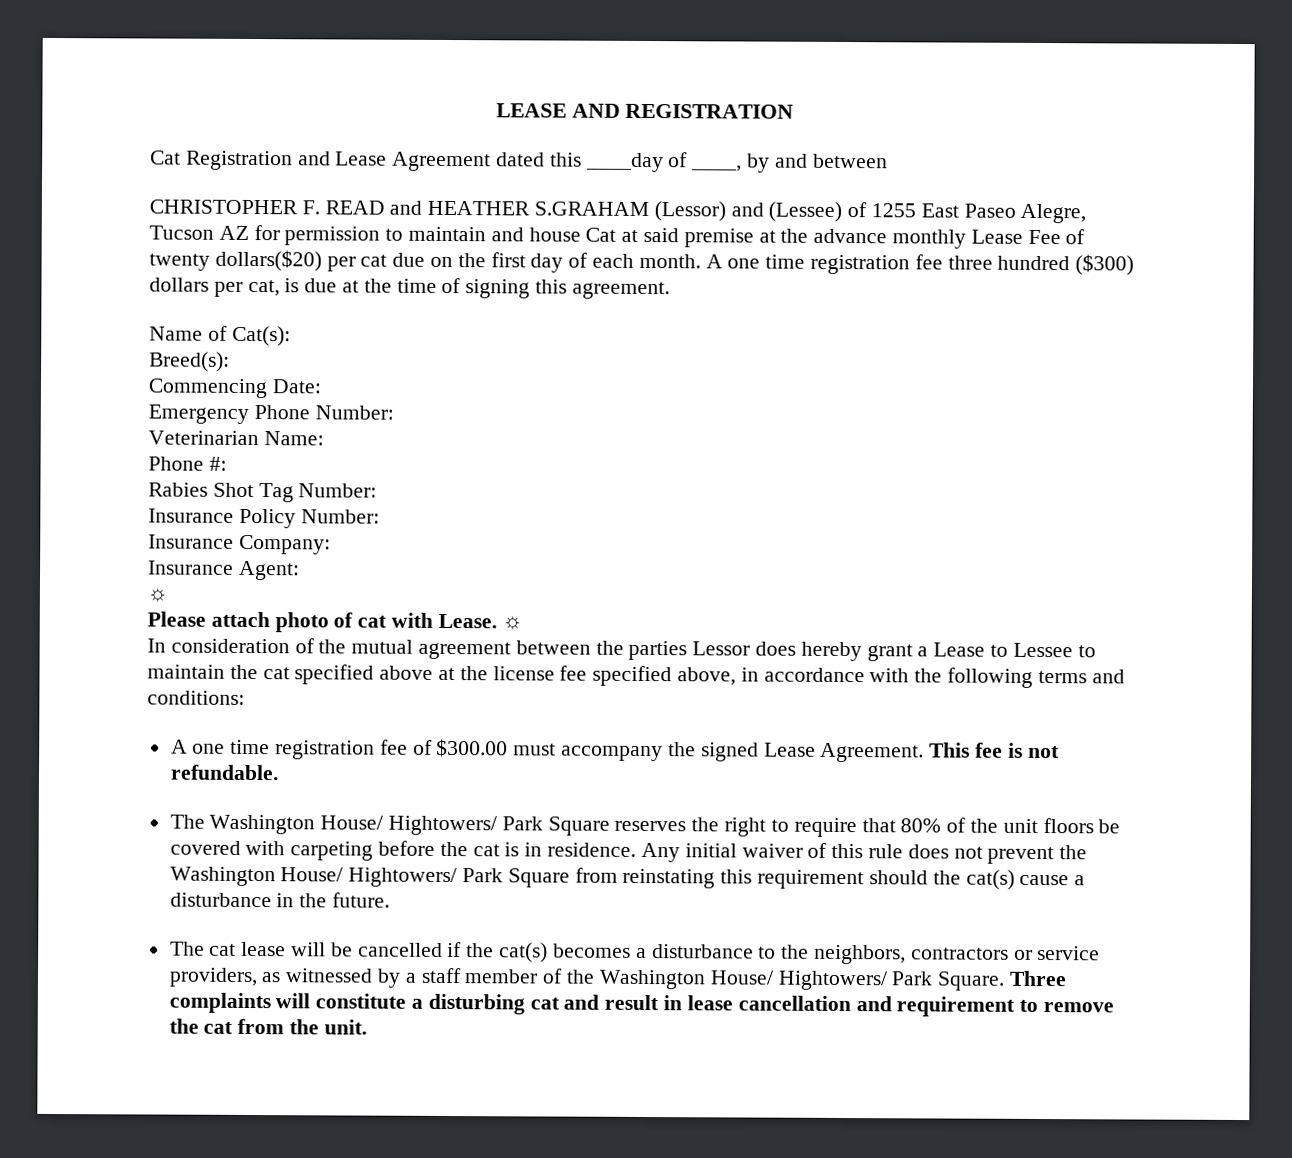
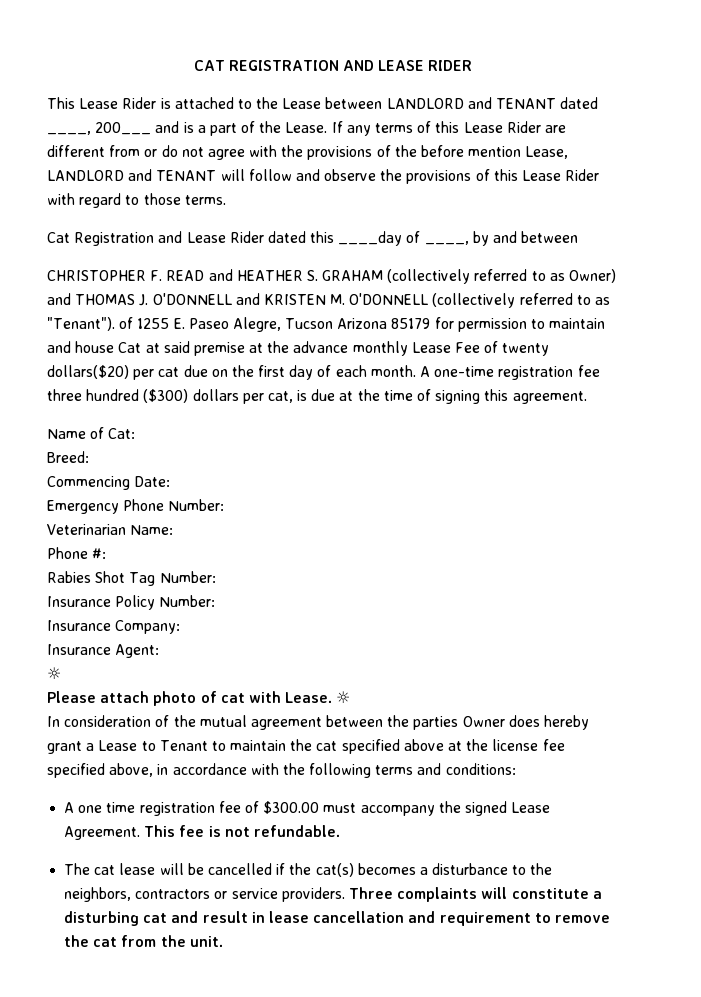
[495,103,795,119] LEASE AND REGISTRATION -> [193,60,473,71] [47,97,599,109] [47,121,566,136] [47,145,569,160] [47,169,600,184] [47,193,226,208] CAT REGISTRATION AND LEASE RIDER // This Lease Rider is attached to the Lease between LANDLORD and TENANT dated ____, 200___ and is a part of the Lease. If any terms of this Lease Rider are different from or do not agree with the provisions of the before mention Lease, LANDLORD and TENANT will follow and observe the provisions of this Lease Rider with regard to those terms.
[392,151,492,172] Agreement -> [229,231,264,243] Rider
[534,201,843,222] S.GRAHAM (Lessor) and (Lessee) -> [306,269,617,284] [47,293,611,308] [47,317,115,331] S. GRAHAM (collectively referred to as Owner) and THOMAS J. O'DONNELL and KRISTEN M. O'DONNELL (collectively referred to as "Tenant").
[920,203,959,218] East -> [173,318,185,329] E.
[218,225,249,240] AZ -> [337,318,431,329] Arizona 85179
[727,254,806,269] one time -> [434,366,495,377] one-time
[231,325,291,347] [149,351,230,372] Cat(s): // Breed(s): -> [108,428,136,439] [47,451,89,463] Cat: // Breed:
[692,641,751,656] Lessor -> [462,716,505,727] Owner
[1012,642,1073,658] Lessee -> [159,740,208,751] Tenant
[169,814,1121,838] [169,840,1088,865] [169,866,1086,890] [169,892,391,908] // The Washington House/ Hightowers/ Park Square reserves the right to require that 80% of the unit floors be covered with carpeting before the cat is in residence. Any initial waiver of this rule does not prevent the Washington House/ Hightowers/ Park Square from reinstating this requirement should the cat(s) cause a disturbance in the future. -> (340, 831) none
[168,967,1006,991] providers, as witnessed by a staff member of the Washington House/ Hightowers/ Park Square. -> [281,887,345,902] providers.

